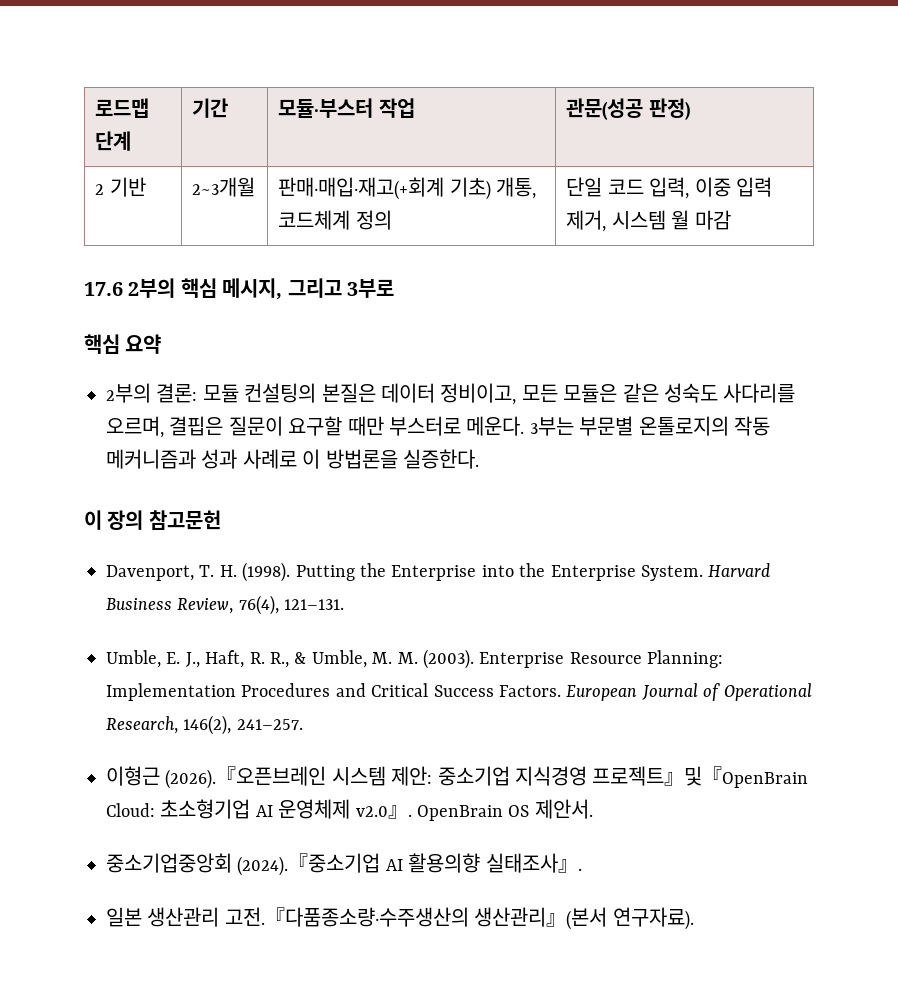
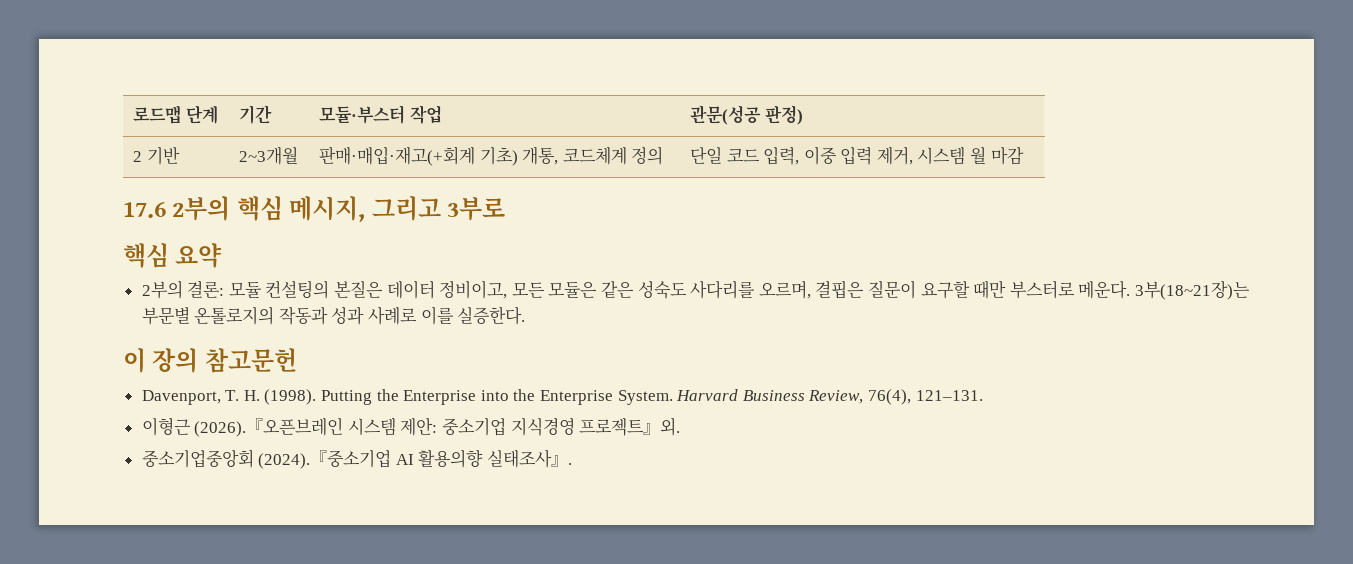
[529,417,574,436] 3부는 -> [1134,281,1250,300] 3부(18~21장)는
[733,416,770,436] [106,449,398,469] 작동 메커니즘과 성과 사례로 이 방법론을 -> [278,306,454,325] 작동과 성과 사례로 이를
[106,649,724,669] [106,683,812,701] [106,715,303,735] // Umble, E. J., Haft, R. R., & Umble, M. M. (2003). Enterprise Resource Planning: Implementation Procedures and Critical Success Factors. European Journal of Operational Research, 146(2), 241–257. -> (983, 395) none
[684,766,809,788] [106,799,593,821] 및『OpenBrain Cloud: 초소형기업 AI 운영체제 v2.0』. OpenBrain OS 제안서. -> [660,417,681,436] 외.
[106,907,694,930] // 일본 생산관리 고전.『다품종소량·수주생산의 생산관리』(본서 연구자료). -> (573, 464) none

